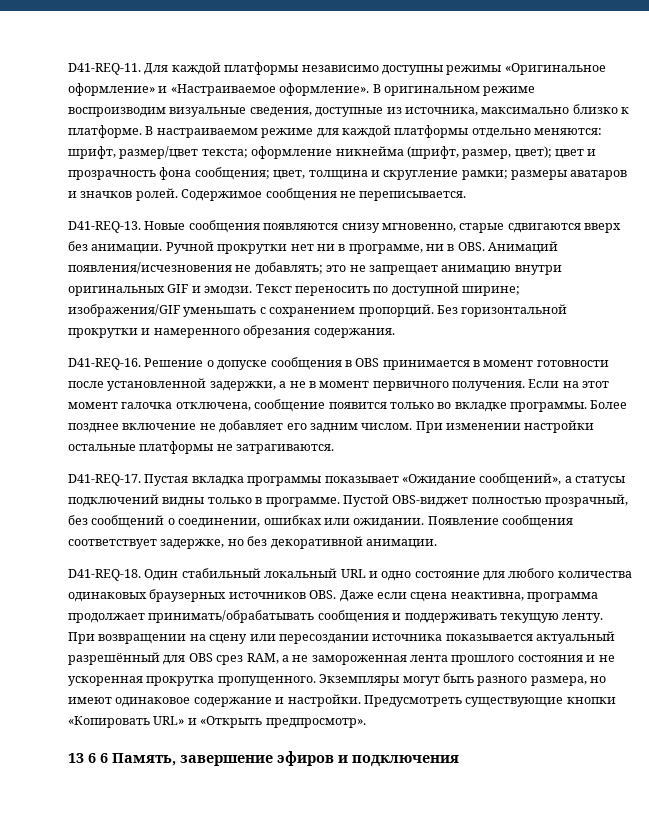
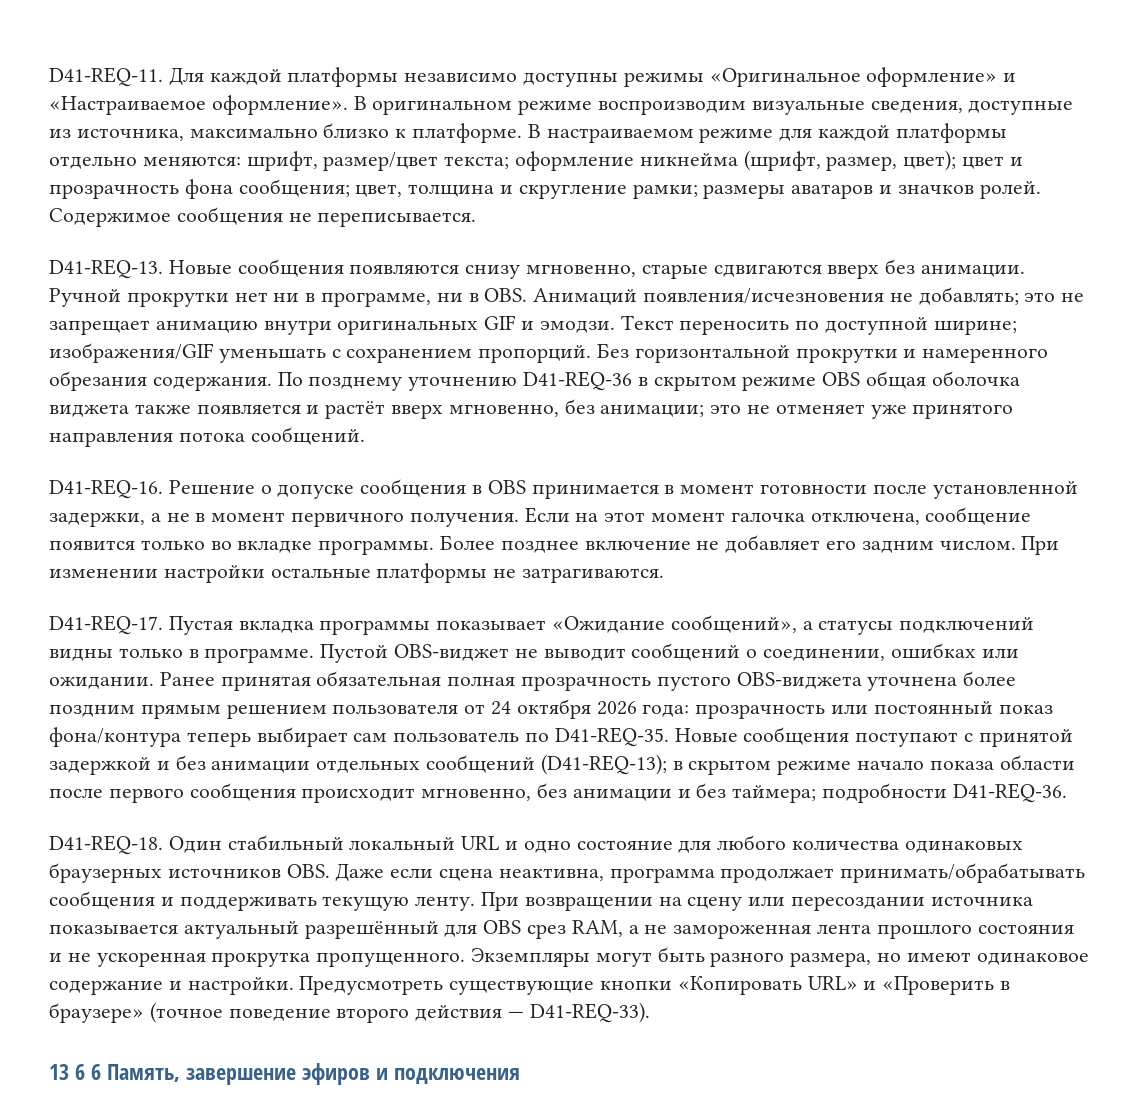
(395, 333) none -> [277,371,1020,391] [49,399,1014,419] [49,427,365,447] По позднему уточнению D41-REQ-36 в скрытом режиме OBS общая оболочка виджета также появляется и растёт вверх мгновенно, без анимации; это не отменяет уже принятого направления потока сообщений.
[471,494,628,507] [68,515,88,525] полностью прозрачный, без -> [514,648,626,661] не выводит
[427,515,573,528] [68,536,437,549] Появление сообщения соответствует задержке, но без декоративной анимации. -> [159,671,1017,691] [49,699,1053,719] [49,727,1073,747] [49,754,1075,775] [49,783,1067,803] Ранее принятая обязательная полная прозрачность пустого OBS-виджета уточнена более поздним прямым решением пользователя от 24 октября 2026 года: прозрачность или постоянный показ фона/контура теперь выбирает сам пользователь по D41-REQ-35. Новые сообщения поступают с принятой задержкой и без анимации отдельных сообщений (D41-REQ-13); в скрытом режиме начало показа области после первого сообщения происходит мгновенно, без анимации и без таймера; подробности D41-REQ-36.
[200,716,366,728] «Открыть предпросмотр». -> [882,976,1011,995] [49,1002,650,1023] «Проверить в браузере» (точное поведение второго действия — D41-REQ-33).

